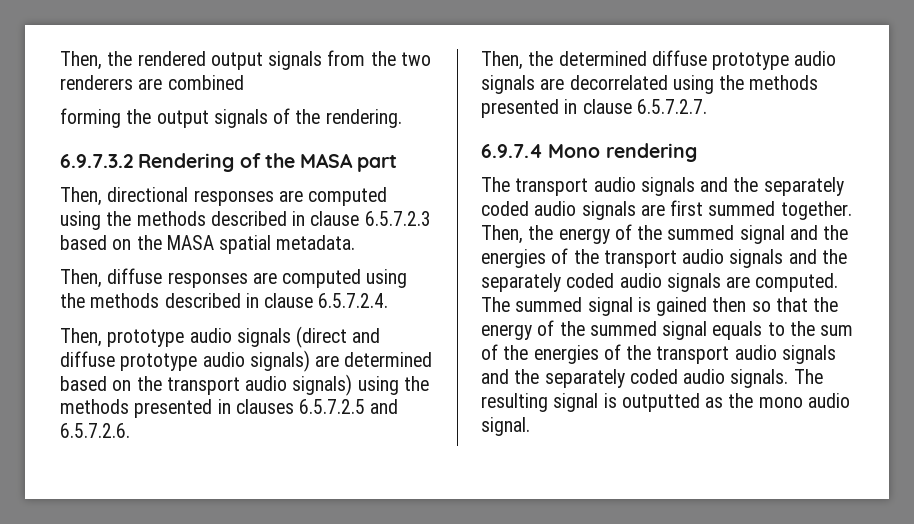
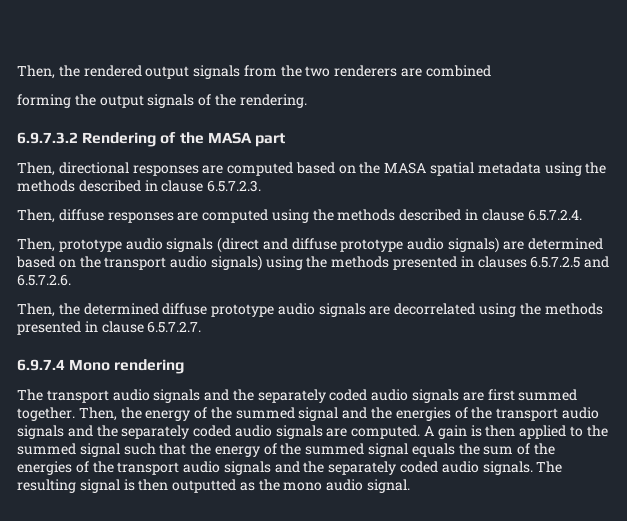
[60,211,431,230] [60,235,356,254] using the methods described in clause 6.5.7.2.3 based on the MASA spatial metadata. -> [295,162,607,176] [17,180,262,192] based on the MASA spatial metadata using the methods described in clause 6.5.7.2.3.
[481,297,771,316] The summed signal is gained then so -> [424,425,608,439] [17,443,156,457] A gain is then applied to the summed signal such
[767,322,785,336] to -> (455, 450) none
(617, 400) none -> [138,479,169,491] then

